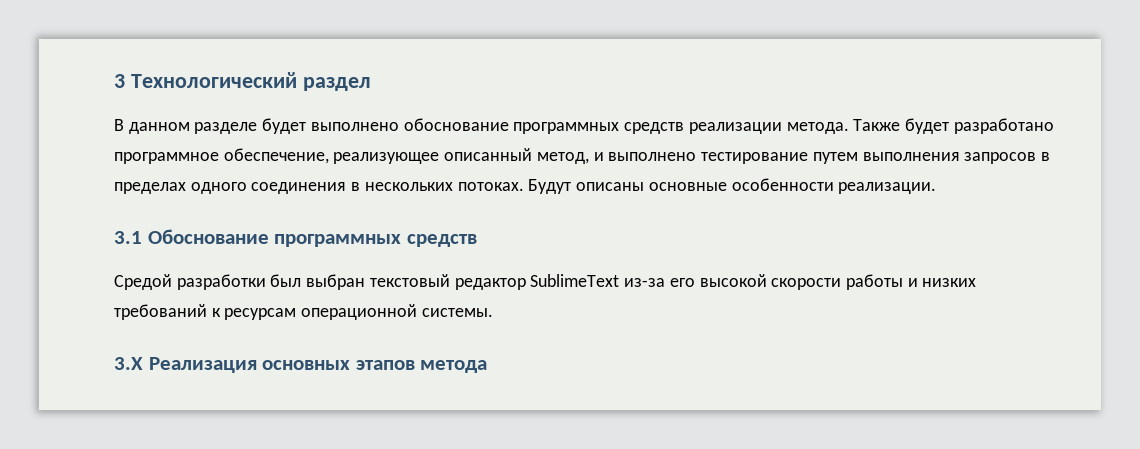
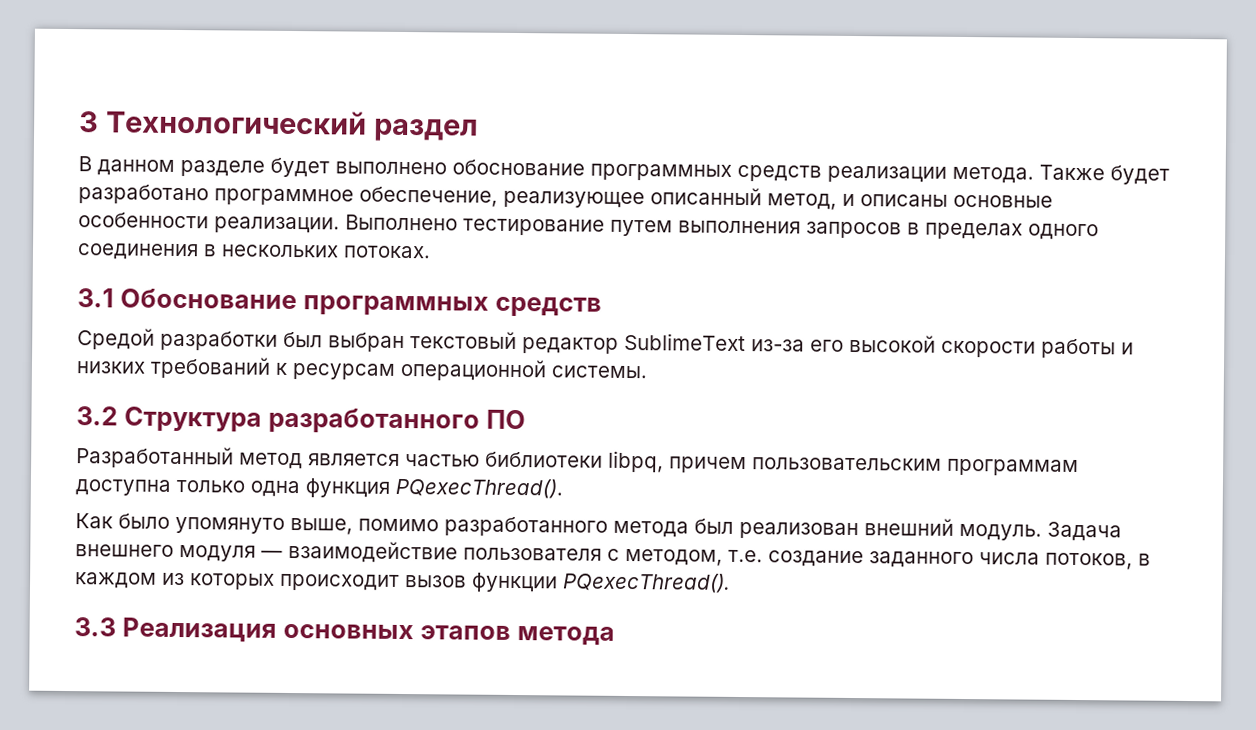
[608,152,697,161] выполнено -> [860,194,1053,208] [78,212,458,234] описаны основные особенности реализации. Выполнено
[528,178,937,194] Будут описаны основные особенности реализации. -> (431, 252) none
[114,357,143,370] 3.X -> [76,406,526,434] [76,446,1079,477] [75,477,563,499] [75,513,1122,542] [75,540,1151,570] [74,572,731,593] [74,617,116,637] 3.2 Структура разработанного ПО // Разработанный метод является частью библиотеки libpq, причем пользовательским программам доступна только одна функция PQexecThread(). // Как было упомянуто выше, помимо разработанного метода был реализован внешний модуль. Задача внешнего модуля — взаимодействие пользователя с методом, т.е. создание заданного числа потоков, в каждом из которых происходит вызов функции PQexecThread(). // 3.3

